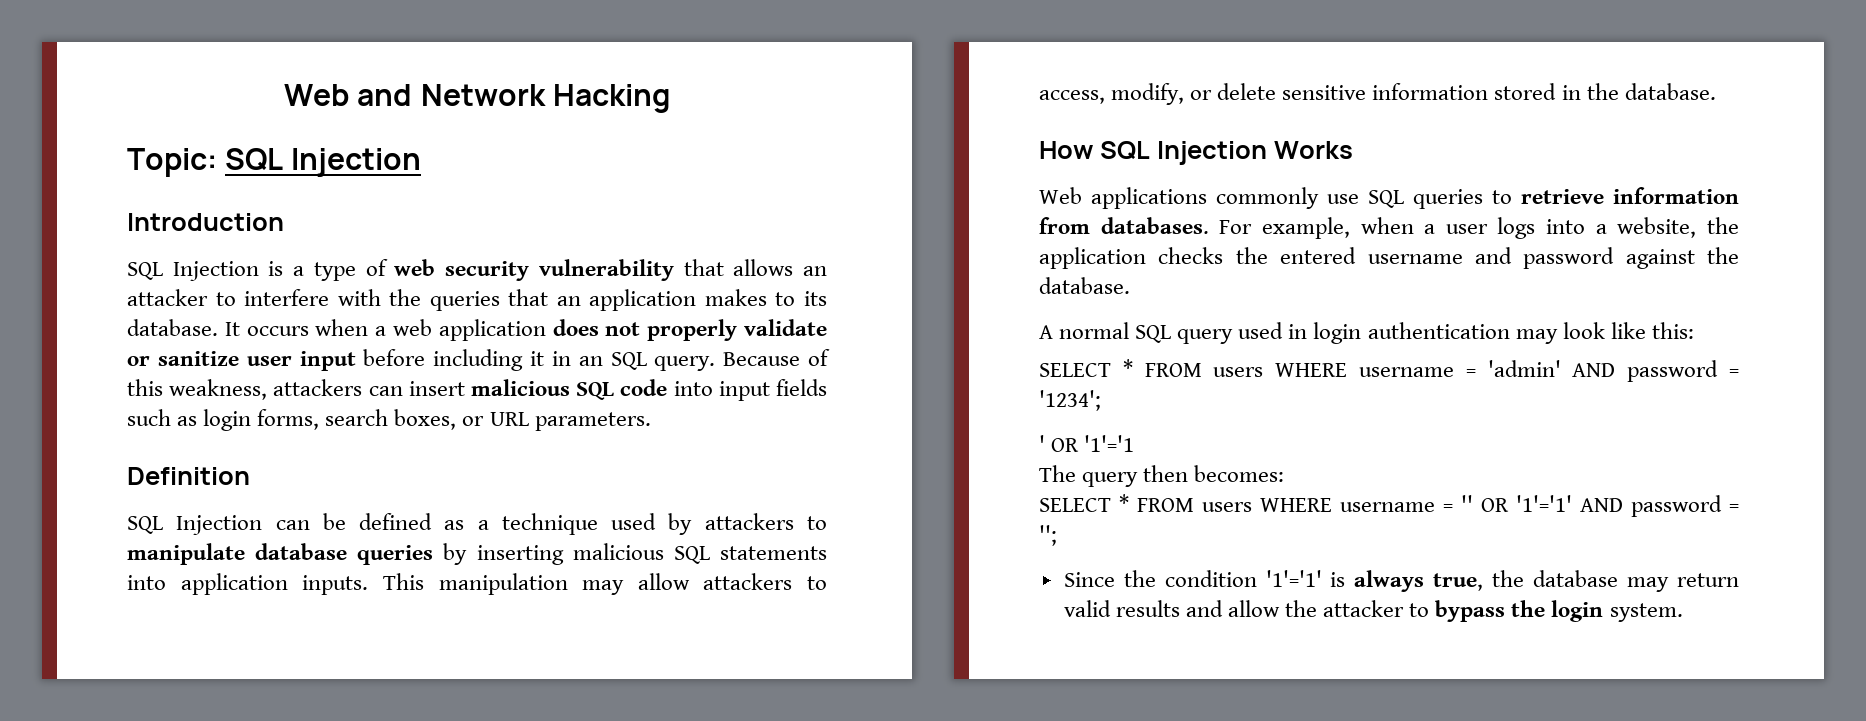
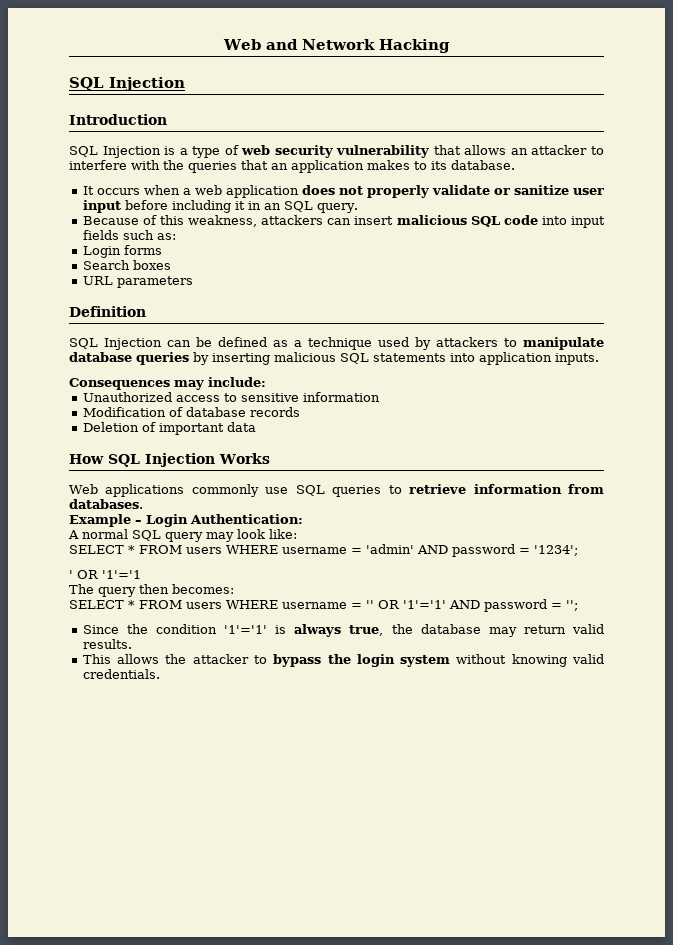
[127,148,217,177] Topic: -> (450, 46) none
(218, 327) none -> (515, 165) //
(716, 363) none -> (358, 208) //
[177,409,651,431] as login forms, search boxes, or URL parameters. -> [156,233,176,240] [82,245,162,258] [82,260,171,270] [82,276,193,288] as: // Login forms // Search boxes // URL parameters
[382,573,827,595] [1039,83,1716,105] This manipulation may allow attackers to access, modify, or delete sensitive information stored in the database. -> [69,377,266,390] [82,392,380,402] [82,407,300,417] [82,422,256,435] // Consequences may include: // Unauthorized access to sensitive information // Modification of database records // Deletion of important data
[1219,217,1739,239] [1039,247,1739,269] [1039,277,1130,294] [1039,322,1694,344] For example, when a user logs into a website, the application checks the entered username and password against the database. // A normal SQL query used in login authentication may look like this: -> [69,514,303,527] [68,529,297,542] // Example – Login Authentication: // A normal SQL query may look like:
[1115,600,1280,617] results and allow -> [82,639,132,649] [82,654,160,664] results. // This allows
[1609,603,1683,622] system. -> [400,654,604,667] [82,669,160,679] system without knowing valid credentials.

